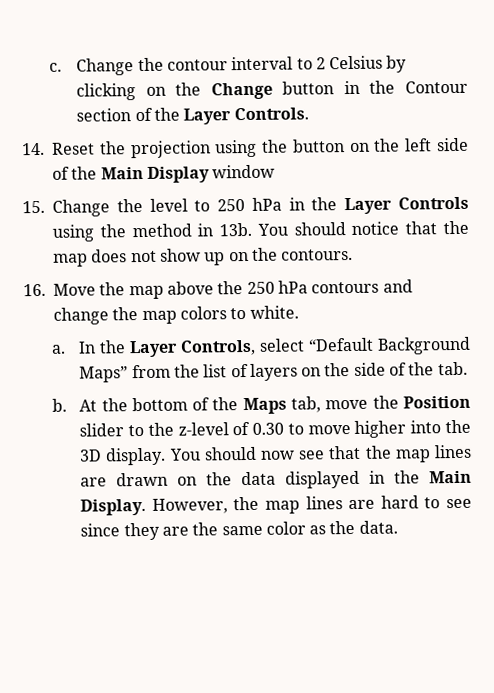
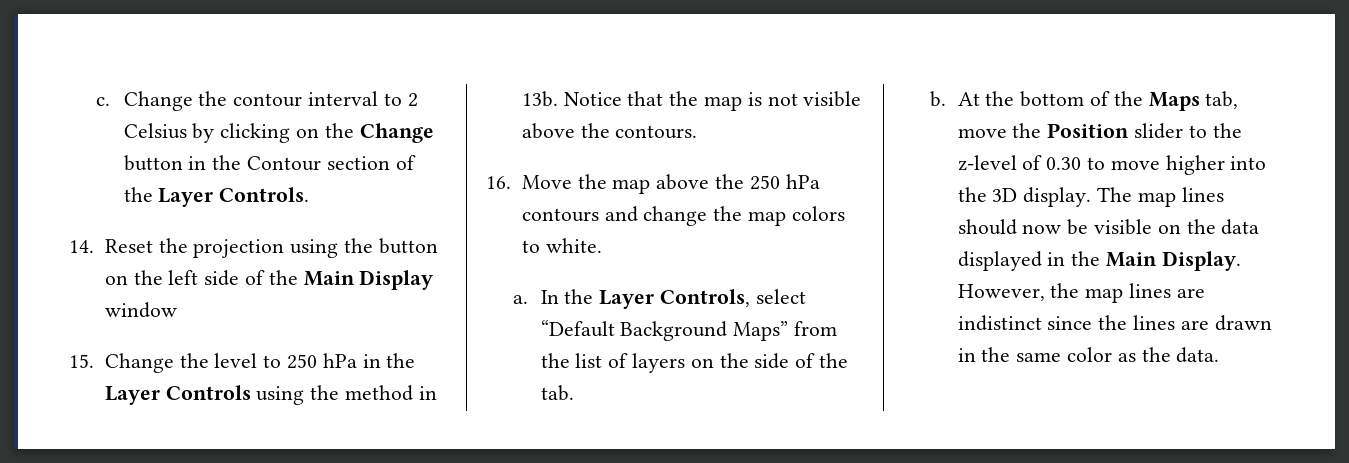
[256,220,469,236] [53,248,249,267] You should notice that the map does not show up on -> [563,91,862,111] [521,123,575,139] Notice that the map is not visible above
[168,444,472,463] [80,472,169,487] You should now see that the map lines are drawn -> [1097,187,1224,207] [957,219,1153,235] The map lines should now be visible
[380,495,472,509] [80,522,189,541] hard to see since they are -> [957,315,1272,331] [957,348,976,362] indistinct since the lines are drawn in

